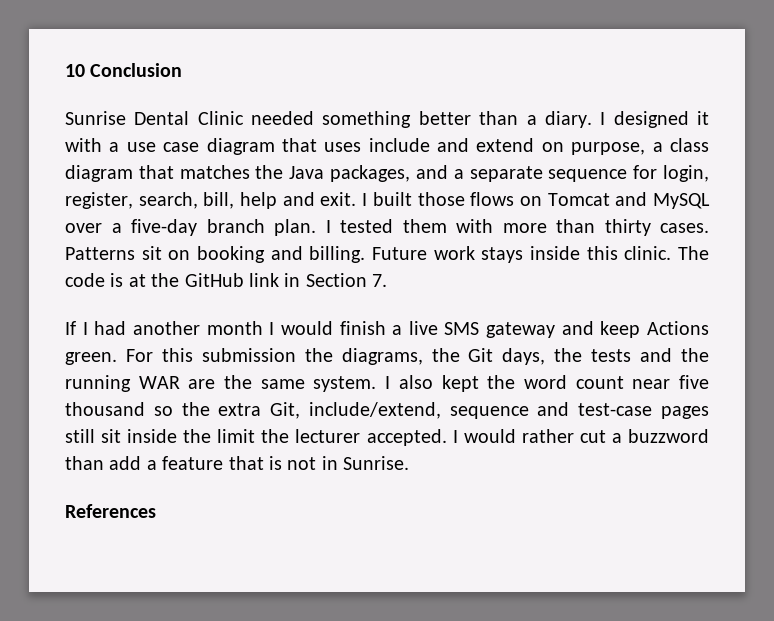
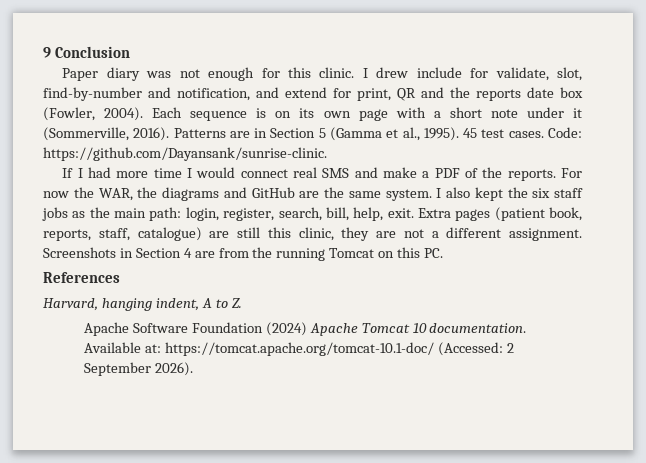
[65,64,85,77] 10 -> [43,47,51,58] 9
[65,111,710,128] [65,138,709,155] [65,165,709,182] [65,192,710,209] [65,219,709,236] [65,246,709,263] [65,273,388,287] [65,321,710,338] [65,348,709,365] [65,375,180,392] Sunrise Dental Clinic needed something better than a diary. I designed it with a use case diagram that uses include and extend on purpose, a class diagram that matches the Java packages, and a separate sequence for login, register, search, bill, help and exit. I built those flows on Tomcat and MySQL over a five-day branch plan. I tested them with more than thirty cases. Patterns sit on booking and billing. Future work stays inside this clinic. The code is at the GitHub link in Section 7. // If I had another month I would finish a live SMS gateway and keep Actions green. For this submission the diagrams, the Git days, the tests and the running WAR -> [62,67,582,81] [43,87,583,101] [43,107,582,121] [43,127,582,141] [43,147,327,161] [62,167,582,181] [43,187,295,201] Paper diary was not enough for this clinic. I drew include for validate, slot, find-by-number and notification, and extend for print, QR and the reports date box (Fowler, 2004). Each sequence is on its own page with a short note under it (Sommerville, 2016). Patterns are in Section 5 (Gamma et al., 1995). 45 test cases. Code: https://github.com/Dayansank/sunrise-clinic. // If I had more time I would connect real SMS and make a PDF of the reports. For now the WAR, the diagrams and GitHub
[523,375,709,389] [65,402,709,419] [65,429,710,446] [65,456,410,470] [65,504,156,518] word count near five thousand so the extra Git, include/extend, sequence and test-case pages still sit inside the limit the lecturer accepted. I would rather cut a buzzword than add a feature that is not in Sunrise. // References -> [532,188,583,198] [42,207,583,221] [43,227,582,241] [43,247,444,261] [43,272,120,283] [43,298,242,311] [84,322,527,336] [84,342,514,356] [84,362,193,376] six staff jobs as the main path: login, register, search, bill, help, exit. Extra pages (patient book, reports, staff, catalogue) are still this clinic, they are not a different assignment. Screenshots in Section 4 are from the running Tomcat on this PC. // References // Harvard, hanging indent, A to Z. // Apache Software Foundation (2024) Apache Tomcat 10 documentation. Available at: https://tomcat.apache.org/tomcat-10.1-doc/ (Accessed: 2 September 2026).

